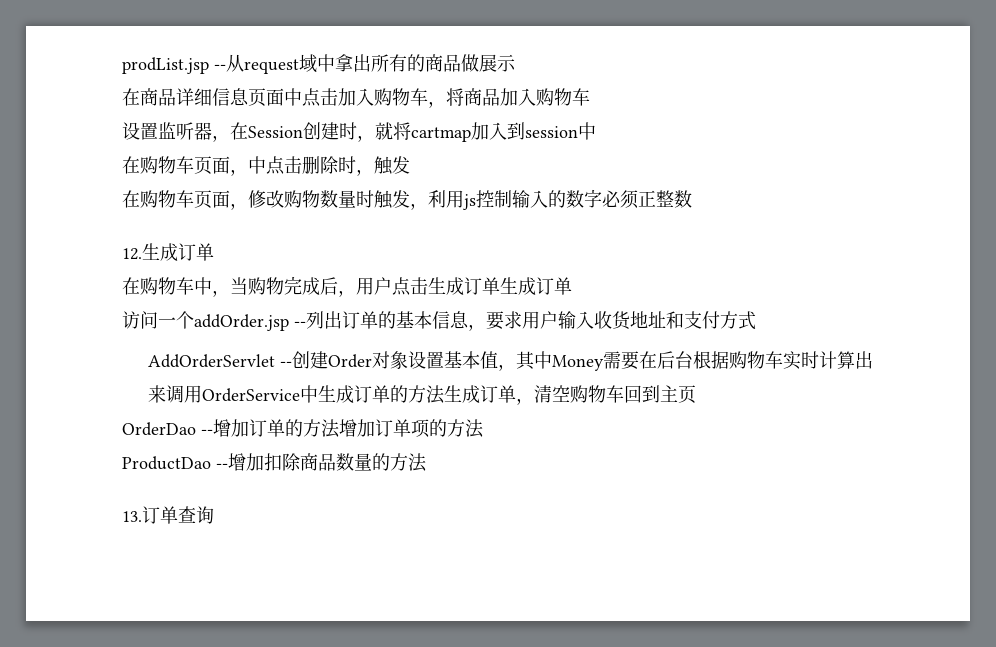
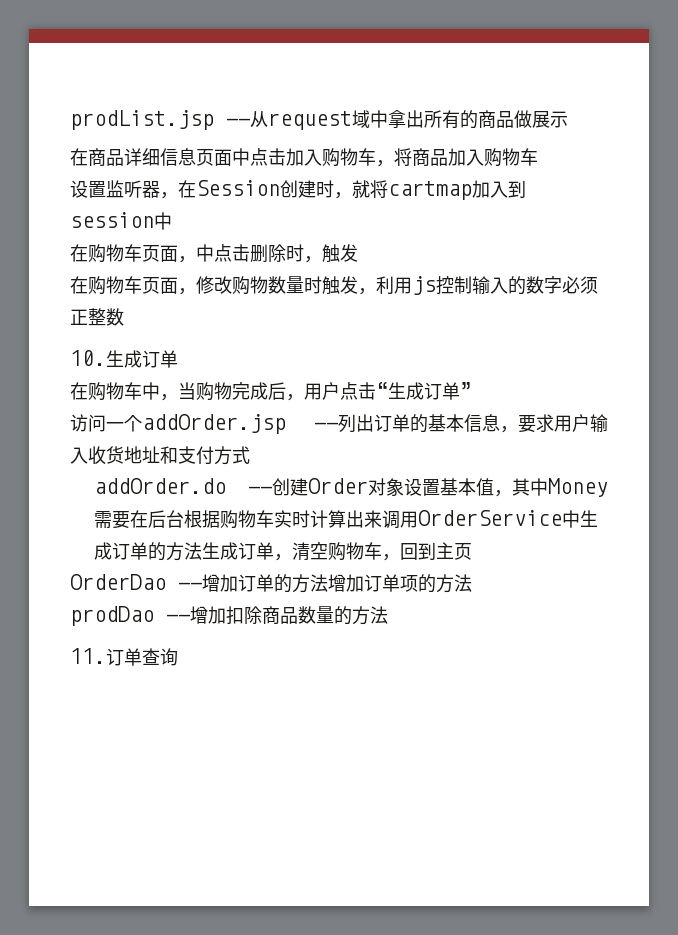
[122,248,142,260] 12. -> [70,350,106,366] 10.
[428,277,572,295] 生成订单生成订单 -> [376,382,472,400] “生成订单”
[148,354,276,368] AddOrderServlet -> [93,478,226,494] addOrder.do
(625, 394) none -> [381,554,400,561] ，
[122,456,211,470] ProductDao -> [70,606,154,626] prodDao
[122,511,142,522] 13. -> [70,648,106,664] 11.

